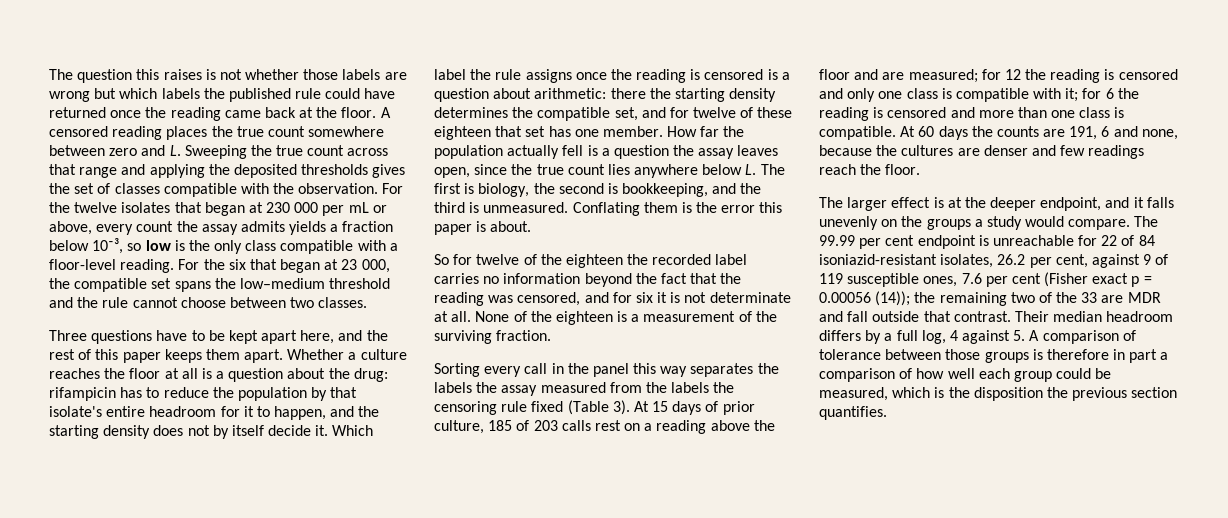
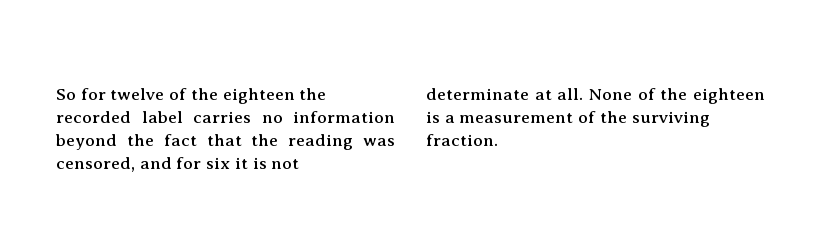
[49,69,407,83] [49,88,396,102] [49,107,391,121] [49,126,385,140] [49,145,389,159] [49,164,406,178] [49,183,404,197] [49,202,387,216] [49,221,394,235] [49,238,398,254] [49,259,390,273] [49,278,391,292] [49,297,368,308] [49,330,388,344] [49,349,407,363] [49,368,388,382] [49,387,358,401] [49,406,380,420] [49,425,374,439] [434,69,790,83] [434,88,777,102] [434,107,793,121] [434,126,745,140] [434,145,779,159] [434,164,785,178] [434,183,762,197] [434,202,783,216] [434,221,532,235] The question this raises is not whether those labels are wrong but which labels the published rule could have returned once the reading came back at the floor. A censored reading places the true count somewhere between zero and L. Sweeping the true count across that range and applying the deposited thresholds gives the set of classes compatible with the observation. For the twelve isolates that began at 230 000 per mL or above, every count the assay admits yields a fraction below 10⁻³, so low is the only class compatible with a floor-level reading. For the six that began at 23 000, the compatible set spans the low–medium threshold and the rule cannot choose between two classes. // Three questions have to be kept apart here, and the rest of this paper keeps them apart. Whether a culture reaches the floor at all is a question about the drug: rifampicin has to reduce the population by that isolate's entire headroom for it to happen, and the starting density does not by itself decide it. Which label the rule assigns once the reading is censored is a question about arithmetic: there the starting density determines the compatible set, and for twelve of these eighteen that set has one member. How far the population actually fell is a question the assay leaves open, since the true count lies anywhere below L. The first is biology, the second is bookkeeping, and the third is unmeasured. Conflating them is the error this paper is about. // -> (56, 94) none
[434,363,779,377] [434,382,735,396] [434,400,755,415] [434,420,775,434] [819,69,1178,83] [819,88,1139,102] [819,107,1125,121] [819,126,1178,140] [819,145,1145,159] [819,164,921,175] [819,197,1174,211] [819,216,1159,230] [819,235,1155,249] [819,254,1169,268] [819,272,1152,287] [819,291,1161,306] [819,311,1174,322] [819,330,1136,344] [819,349,1169,363] [819,368,1112,382] [819,387,1178,401] [819,406,887,420] // Sorting every call in the panel this way separates the labels the assay measured from the labels the censoring rule fixed (Table 3). At 15 days of prior culture, 185 of 203 calls rest on a reading above the floor and are measured; for 12 the reading is censored and only one class is compatible with it; for 6 the reading is censored and more than one class is compatible. At 60 days the counts are 191, 6 and none, because the cultures are denser and few readings reach the floor. // The larger effect is at the deeper endpoint, and it falls unevenly on the groups a study would compare. The 99.99 per cent endpoint is unreachable for 22 of 84 isoniazid-resistant isolates, 26.2 per cent, against 9 of 119 susceptible ones, 7.6 per cent (Fisher exact p = 0.00056 (14)); the remaining two of the 33 are MDR and fall outside that contrast. Their median headroom differs by a full log, 4 against 5. A comparison of tolerance between those groups is therefore in part a comparison of how well each group could be measured, which is the disposition the previous section quantifies. -> (498, 140) none

